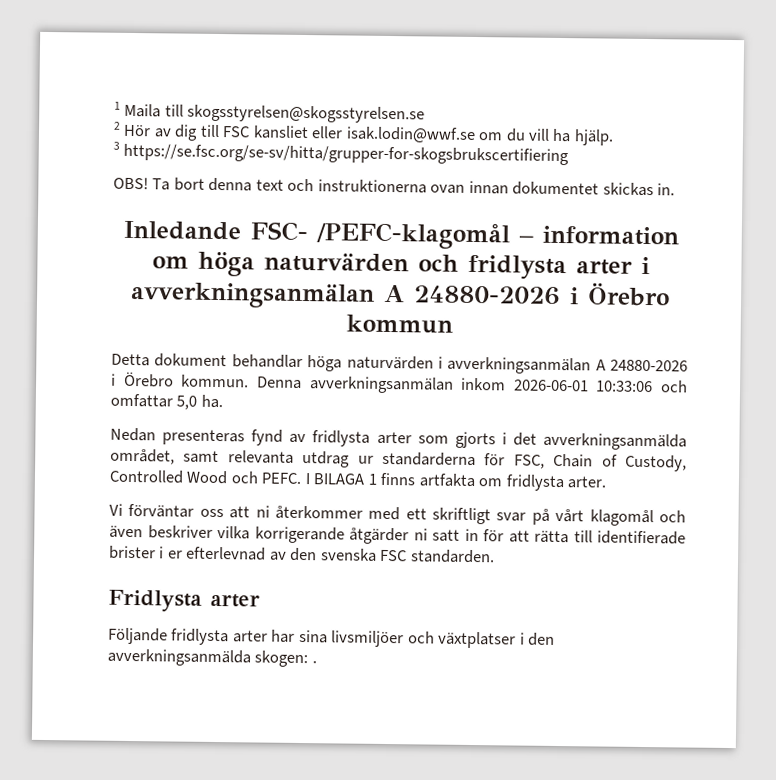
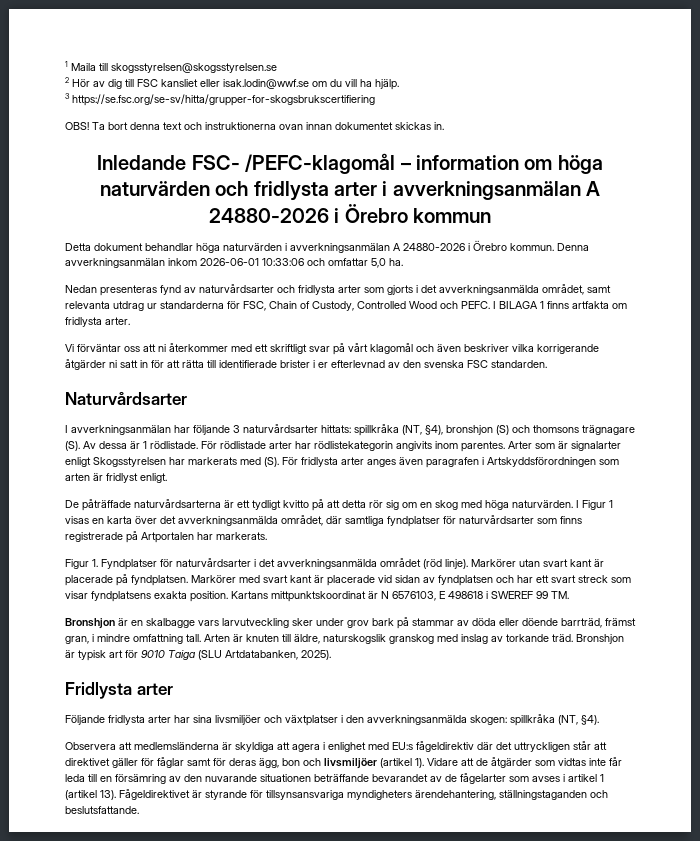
(307, 438) none -> [199,284,295,293] naturvårdsarter och
(495, 556) none -> [65,391,187,405] [65,424,635,436] [65,441,621,452] [65,457,619,468] [65,473,167,483] [65,499,613,511] [65,515,582,527] [65,531,267,543] [65,558,604,570] [65,574,631,586] [65,591,569,602] [65,617,636,629] [65,634,624,644] [65,650,331,661] // Naturvårdsarter // I avverkningsanmälan har följande 3 naturvårdsarter hittats: spillkråka (NT, §4), bronshjon (S) och thomsons trägnagare (S). Av dessa är 1 rödlistade. För rödlistade arter har rödlistekategorin angivits inom parentes. Arter som är signalarter enligt Skogsstyrelsen har markerats med (S). För fridlysta arter anges även paragrafen i Artskyddsförordningen som arten är fridlyst enligt. // De påträffade naturvårdsarterna är ett tydligt kvitto på att detta rör sig om en skog med höga naturvärden. I Figur 1 visas en karta över det avverkningsanmälda området, där samtliga fyndplatser för naturvårdsarter som finns registrerade på Artportalen har markerats. // Figur 1. Fyndplatser för naturvårdsarter i det avverkningsanmälda området (röd linje). Markörer utan svart kant är placerade på fyndplatsen. Markörer med svart kant är placerade vid sidan av fyndplatsen och har ett svart streck som visar fyndplatsens exakta position. Kartans mittpunktskoordinat är N 6576103, E 498618 i SWEREF 99 TM. // Bronshjon är en skalbagge vars larvutveckling sker under grov bark på stammar av döda eller döende barrträd, främst gran, i mindre omfattning tall. Arten är knuten till äldre, naturskogslik granskog med inslag av torkande träd. Bronshjon är typisk art för 9010 Taiga (SLU Artdatabanken, 2025).
[311,660,317,664] . -> [510,714,599,726] [65,741,607,752] [65,757,622,769] [65,773,604,784] [65,789,608,800] [65,806,139,814] spillkråka (NT, §4). // Observera att medlemsländerna är skyldiga att agera i enlighet med EU:s fågeldirektiv där det uttryckligen står att direktivet gäller för fåglar samt för deras ägg, bon och livsmiljöer (artikel 1). Vidare att de åtgärder som vidtas inte får leda till en försämring av den nuvarande situationen beträffande bevarandet av de fågelarter som avses i artikel 1 (artikel 13). Fågeldirektivet är styrande för tillsynsansvariga myndigheters ärendehantering, ställningstaganden och beslutsfattande.

